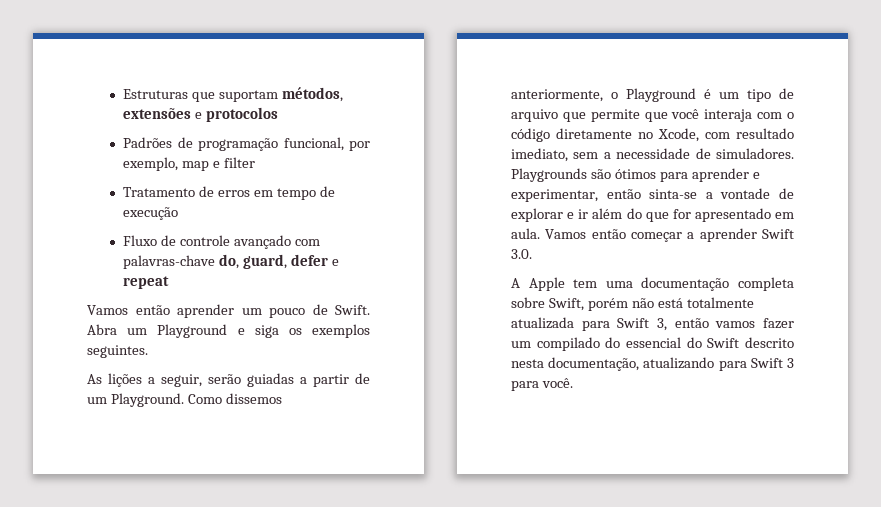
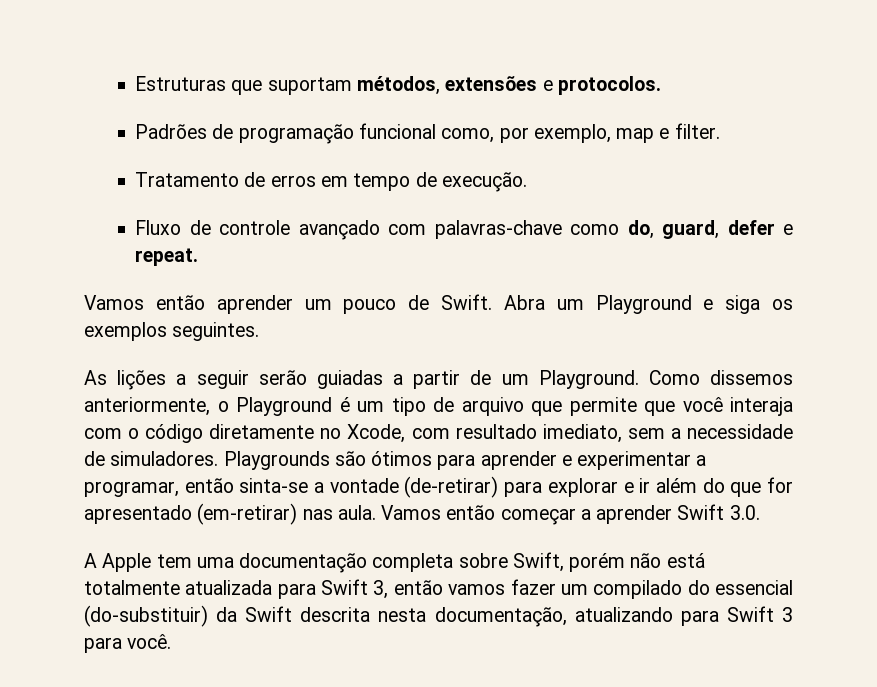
[206,107,279,122] protocolos -> [557,76,661,95] protocolos.
[283,137,344,151] funcional, -> [358,123,495,143] funcional como,
[224,157,256,168] filter -> [674,123,720,139] filter.
[123,207,179,220] execução -> [441,172,527,192] execução.
(216, 262) none -> [570,224,620,235] como
[123,276,170,289] repeat -> [135,248,199,266] repeat.
[161,374,202,387] seguir, -> [196,370,249,389] seguir
[511,189,598,202] experimentar, -> [577,451,707,470] [84,481,179,497] experimentar a programar,
[779,188,794,199] de -> [404,476,543,498] (de-retirar) para
[775,212,794,219] em -> [197,503,333,525] (em-retirar) nas
[686,337,794,348] do Swift descrito -> [84,605,371,627] (do-substituir) da Swift descrita

